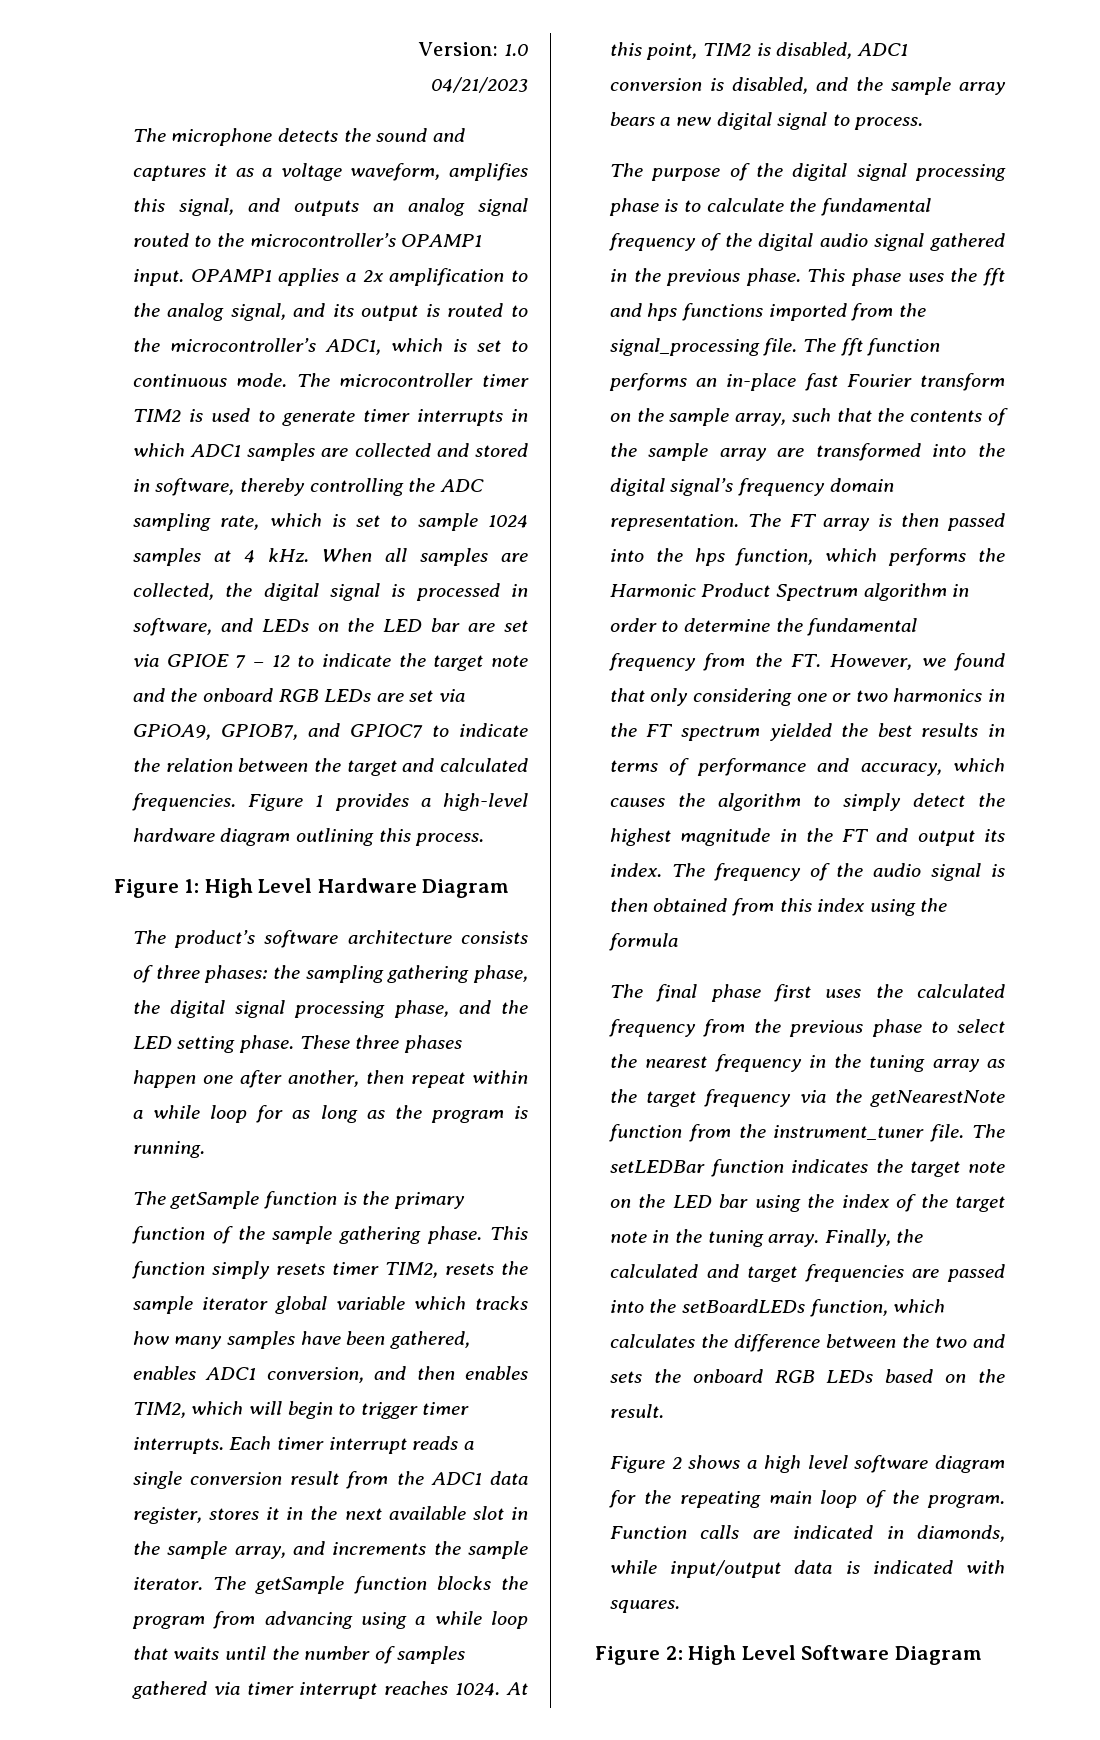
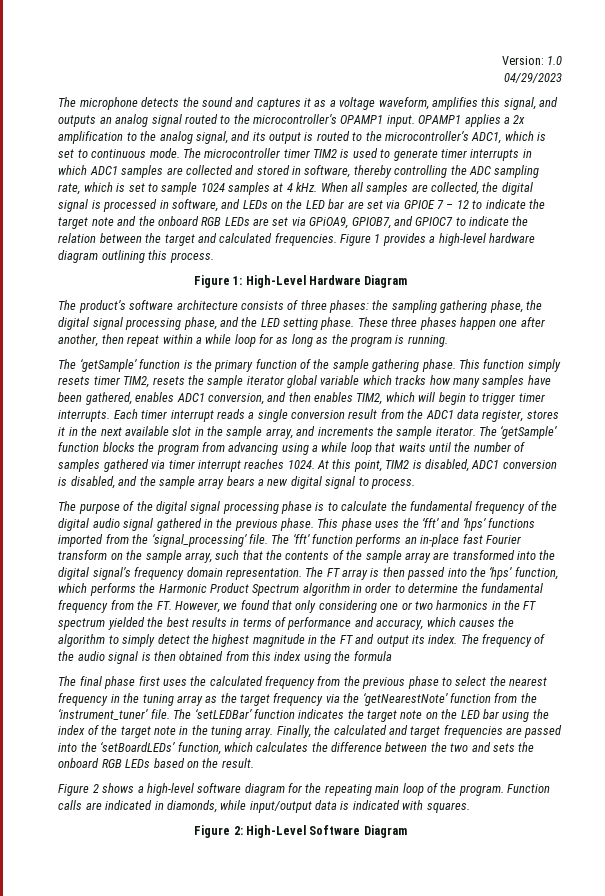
[431,77,528,93] 04/21/2023 -> [504,73,562,83] 04/29/2023
[204,878,313,898] High Level -> [245,275,306,288] High-Level
[170,1191,260,1209] getSample -> [79,358,137,372] ‘getSample’
[255,1576,345,1594] getSample -> [500,425,558,439] ‘getSample’
[983,268,1006,286] [609,303,678,321] fft and hps -> [421,517,486,531] ‘fft’ and ‘hps’
[609,338,863,356] signal_processing file. The fft -> [151,533,310,547] ‘signal_processing’ file. The ‘fft’
[694,548,725,566] hps -> [489,566,513,580] ‘hps’
[870,1090,1005,1107] getNearestNote -> [362,692,448,706] ‘getNearestNote’
[773,1124,1005,1142] [609,1160,705,1173] instrument_tuner file. The setLEDBar -> [58,708,252,720] ‘instrument_tuner’ file. The ‘setLEDBar’
[681,1299,805,1313] setBoardLEDs -> [100,741,176,752] ‘setBoardLEDs’
[763,1455,848,1473] high level -> [146,783,194,796] high-level
[688,1645,796,1665] High Level -> [246,825,306,838] High-Level

